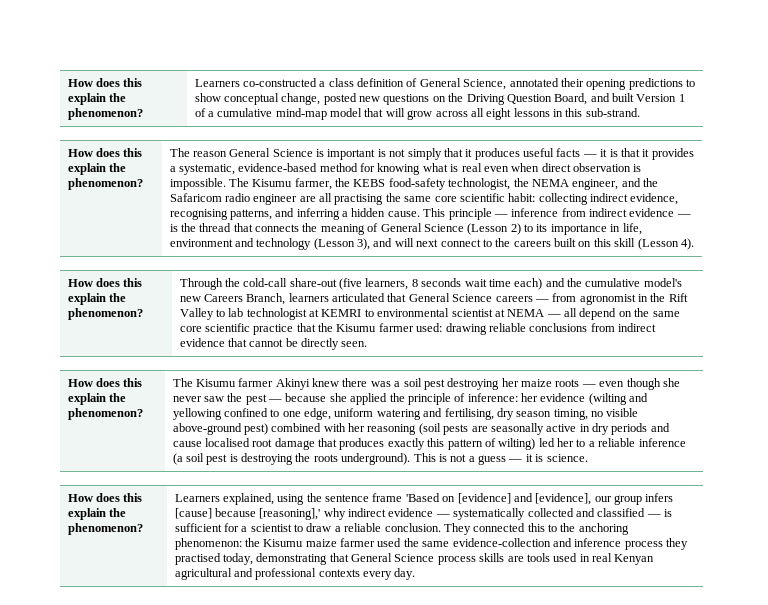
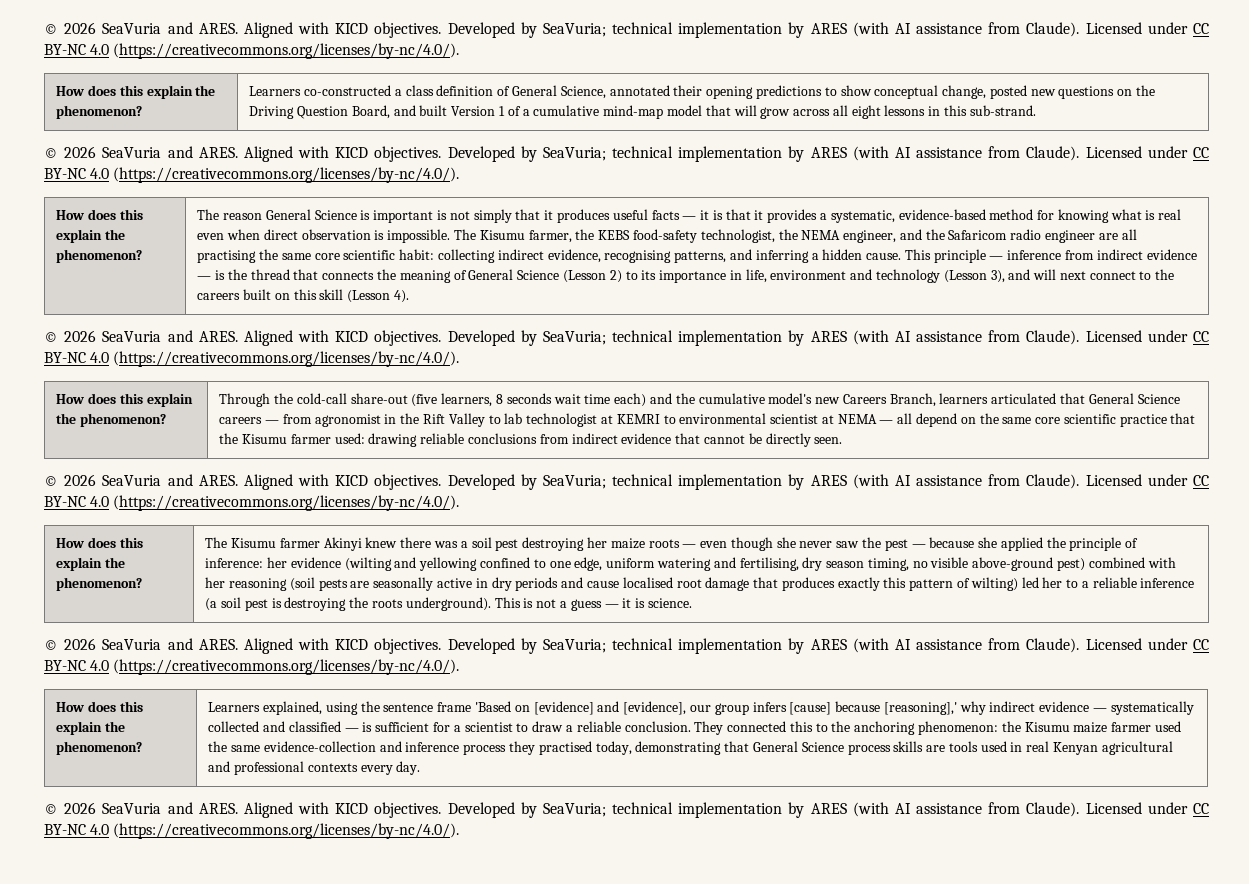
(67, 83) none -> [44,22,1209,38] [44,43,460,59] © 2026 SeaVuria and ARES. Aligned with KICD objectives. Developed by SeaVuria; technical implementation by ARES (with AI assistance from Claude). Licensed under CC BY-NC 4.0 (https://creativecommons.org/licenses/by-nc/4.0/). //
(640, 112) none -> [44,146,1209,162] [44,167,460,183] // © 2026 SeaVuria and ARES. Aligned with KICD objectives. Developed by SeaVuria; technical implementation by ARES (with AI assistance from Claude). Licensed under CC BY-NC 4.0 (https://creativecommons.org/licenses/by-nc/4.0/).
(694, 244) none -> [44,330,1209,346] [44,351,460,367] // © 2026 SeaVuria and ARES. Aligned with KICD objectives. Developed by SeaVuria; technical implementation by ARES (with AI assistance from Claude). Licensed under CC BY-NC 4.0 (https://creativecommons.org/licenses/by-nc/4.0/).
(368, 344) none -> [44,474,1209,490] [44,495,460,511] // © 2026 SeaVuria and ARES. Aligned with KICD objectives. Developed by SeaVuria; technical implementation by ARES (with AI assistance from Claude). Licensed under CC BY-NC 4.0 (https://creativecommons.org/licenses/by-nc/4.0/).
(588, 458) none -> [44,638,1209,654] [44,659,460,675] // © 2026 SeaVuria and ARES. Aligned with KICD objectives. Developed by SeaVuria; technical implementation by ARES (with AI assistance from Claude). Licensed under CC BY-NC 4.0 (https://creativecommons.org/licenses/by-nc/4.0/).
(416, 574) none -> [44,802,1209,818] [44,823,460,839] // © 2026 SeaVuria and ARES. Aligned with KICD objectives. Developed by SeaVuria; technical implementation by ARES (with AI assistance from Claude). Licensed under CC BY-NC 4.0 (https://creativecommons.org/licenses/by-nc/4.0/).

